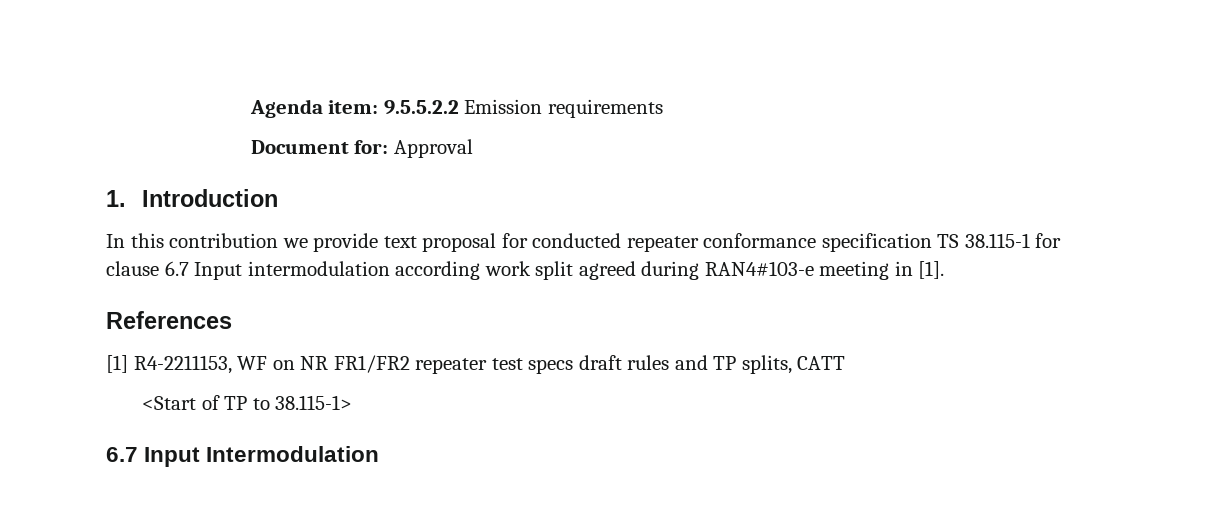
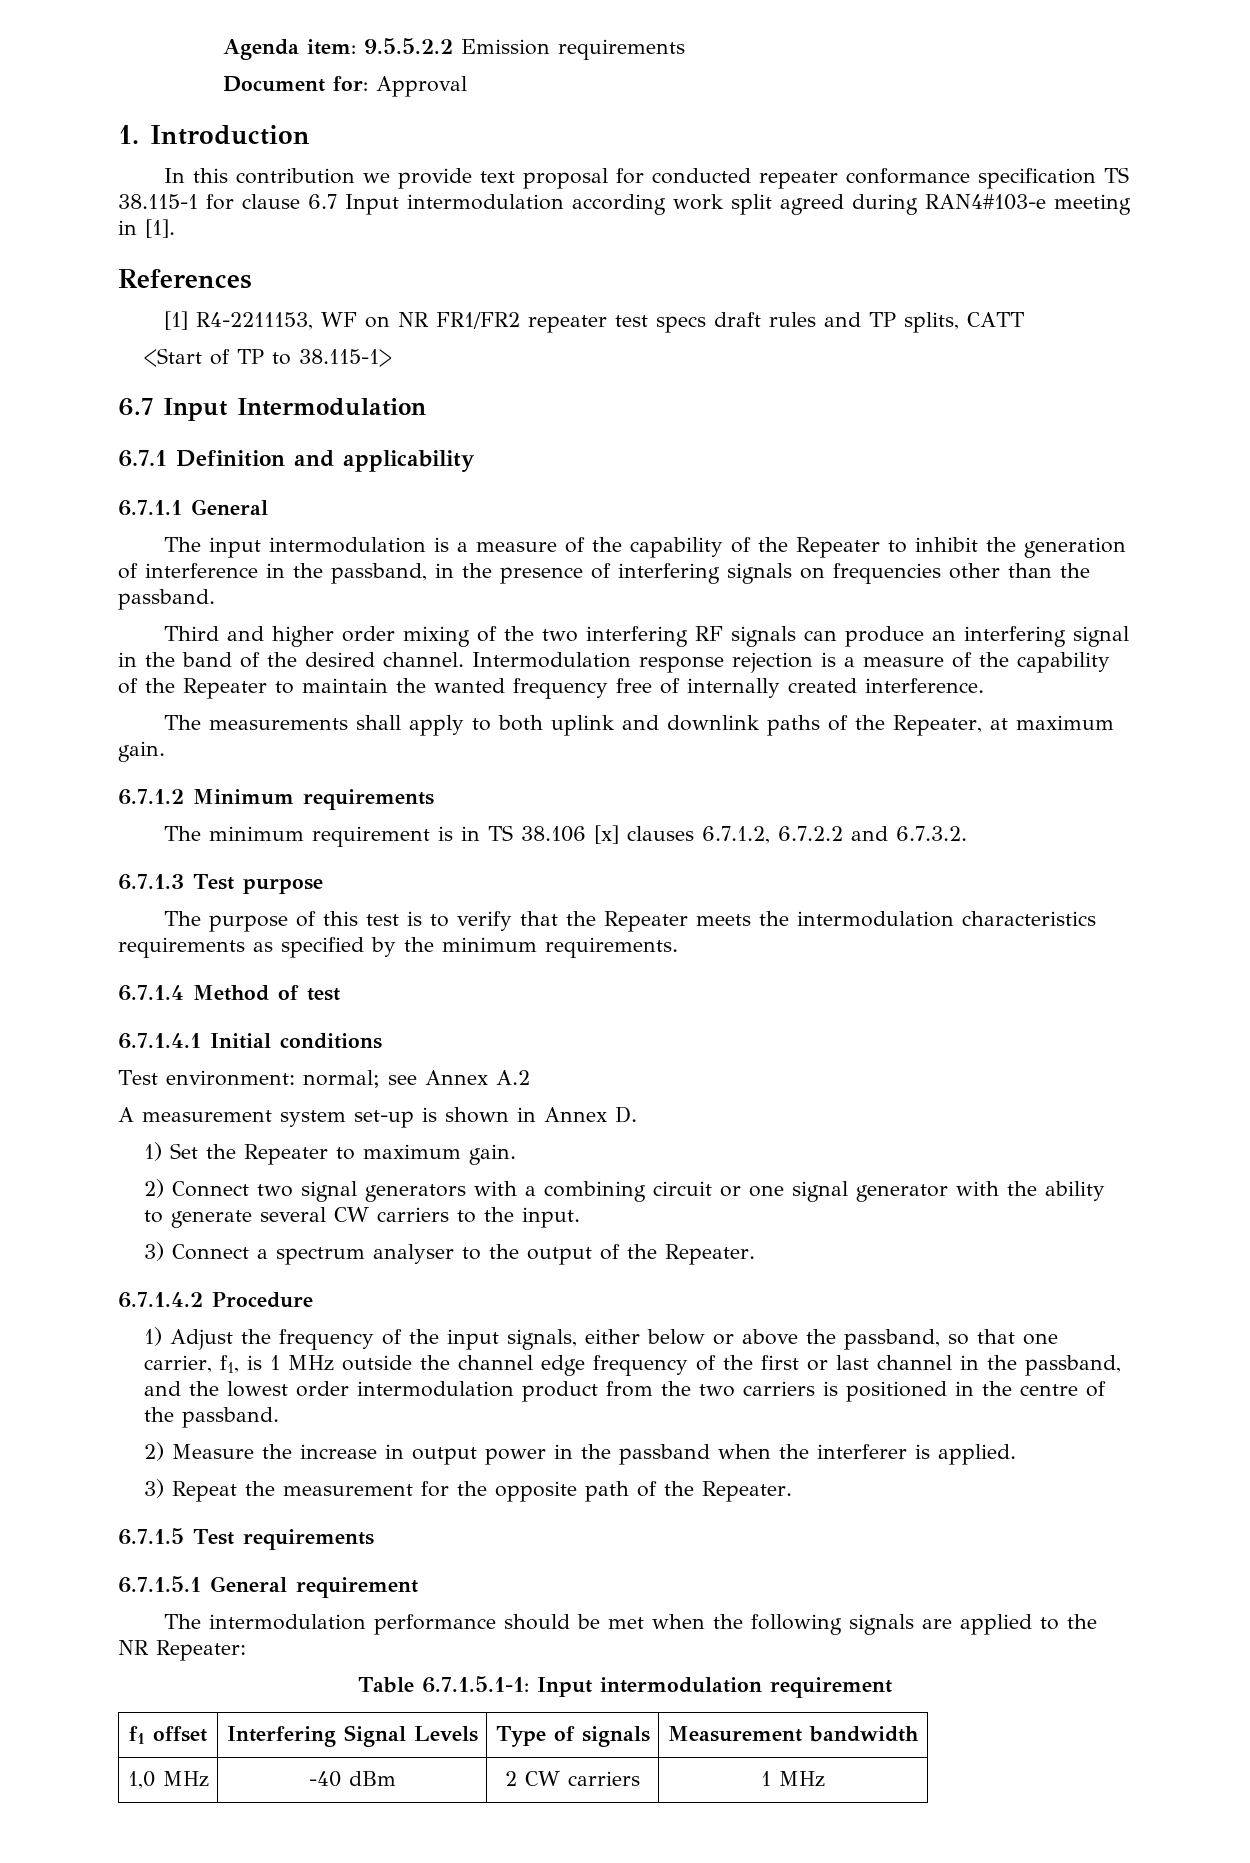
(380, 454) none -> [118,450,475,472] [118,499,268,516] [163,537,1126,558] [118,563,1090,584] [118,589,215,610] [163,626,1129,647] [118,652,1110,673] [118,678,984,699] [163,715,1114,736] [118,741,165,762] [118,789,434,810] [163,825,967,847] [118,874,323,894] [163,911,1096,932] [118,937,678,958] [118,985,340,1001] [118,1033,382,1049] [118,1070,530,1088] [118,1106,637,1128] [144,1142,517,1165] [144,1179,1106,1202] [144,1207,581,1228] [144,1242,756,1265] [118,1292,313,1308] [144,1327,1059,1350] [144,1355,1122,1376] [144,1381,1107,1402] [144,1407,280,1428] [144,1442,1017,1465] [144,1479,793,1502] [118,1528,374,1550] [118,1576,418,1598] [163,1614,1097,1635] [118,1640,246,1661] [358,1676,892,1698] [129,1726,207,1744] [226,1725,478,1747] [495,1726,650,1747] [668,1726,919,1742] [127,1771,209,1789] [308,1771,396,1787] [505,1771,640,1786] [761,1771,825,1787] // 6.7.1 Definition and applicability // 6.7.1.1 General // The input intermodulation is a measure of the capability of the Repeater to inhibit the generation of interference in the passband, in the presence of interfering signals on frequencies other than the passband. // Third and higher order mixing of the two interfering RF signals can produce an interfering signal in the band of the desired channel. Intermodulation response rejection is a measure of the capability of the Repeater to maintain the wanted frequency free of internally created interference. // The measurements shall apply to both uplink and downlink paths of the Repeater, at maximum gain. // 6.7.1.2 Minimum requirements // The minimum requirement is in TS 38.106 [x] clauses 6.7.1.2, 6.7.2.2 and 6.7.3.2. // 6.7.1.3 Test purpose // The purpose of this test is to verify that the Repeater meets the intermodulation characteristics requirements as specified by the minimum requirements. // 6.7.1.4 Method of test // 6.7.1.4.1 Initial conditions // Test environment: normal; see Annex A.2 // A measurement system set-up is shown in Annex D. // 1) Set the Repeater to maximum gain. // 2) Connect two signal generators with a combining circuit or one signal generator with the ability to generate several CW carriers to the input. // 3) Connect a spectrum analyser to the output of the Repeater. // 6.7.1.4.2 Procedure // 1) Adjust the frequency of the input signals, either below or above the passband, so that one carrier, f1, is 1 MHz outside the channel edge frequency of the first or last channel in the passband, and the lowest order intermodulation product from the two carriers is positioned in the centre of the passband. // 2) Measure the increase in output power in the passband when the interferer is applied. // 3) Repeat the measurement for the opposite path of the Repeater. // 6.7.1.5 Test requirements // 6.7.1.5.1 General requirement // The intermodulation performance should be met when the following signals are applied to the NR Repeater: // Table 6.7.1.5.1-1: Input intermodulation requirement // f1 offset | Interfering Signal Levels | Type of signals | Measurement bandwidth // 1,0 MHz | -40 dBm | 2 CW carriers | 1 MHz

